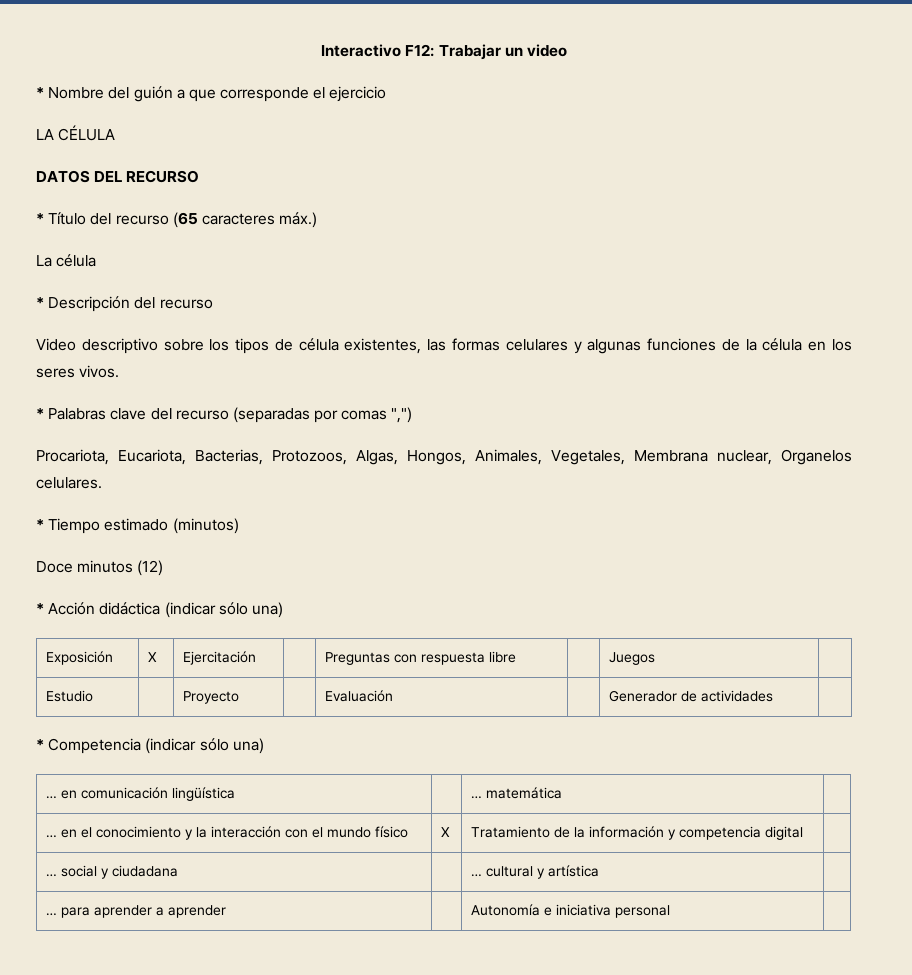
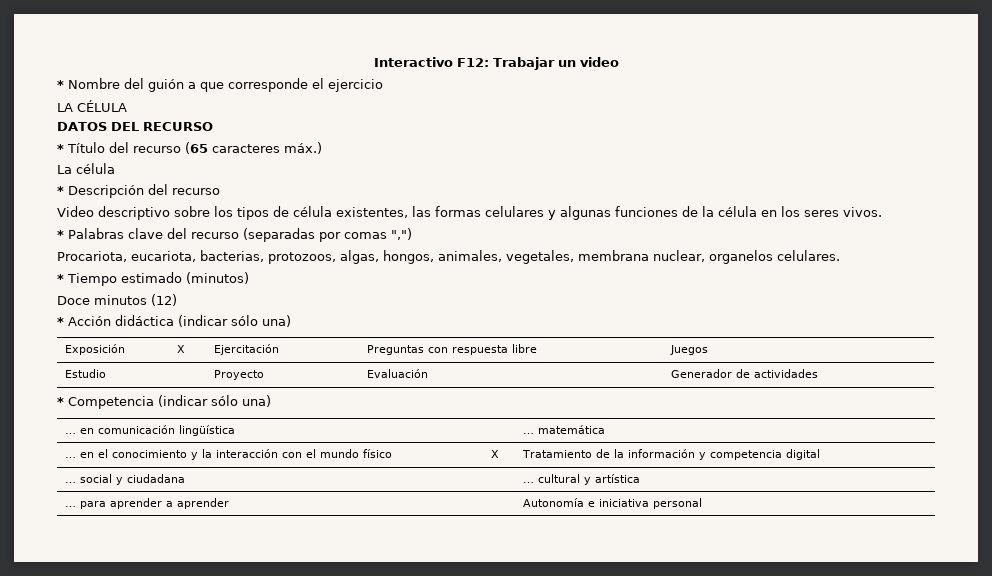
[118,449,852,465] Eucariota, Bacterias, Protozoos, Algas, Hongos, Animales, Vegetales, Membrana nuclear, Organelos -> [131,250,773,264] eucariota, bacterias, protozoos, algas, hongos, animales, vegetales, membrana nuclear, organelos

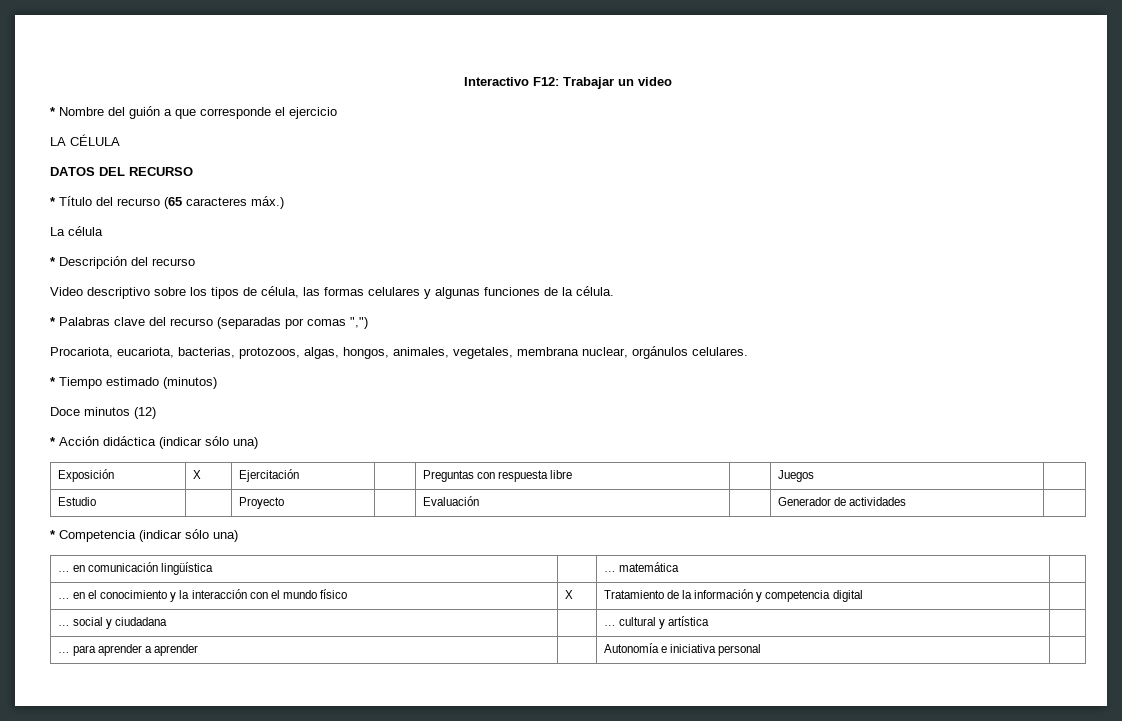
[293,206,408,218] célula existentes, -> [261,286,299,298] célula,
[718,206,882,217] célula en los seres vivos. -> [576,286,614,296] célula.
[709,250,773,264] organelos -> [632,346,688,359] orgánulos

